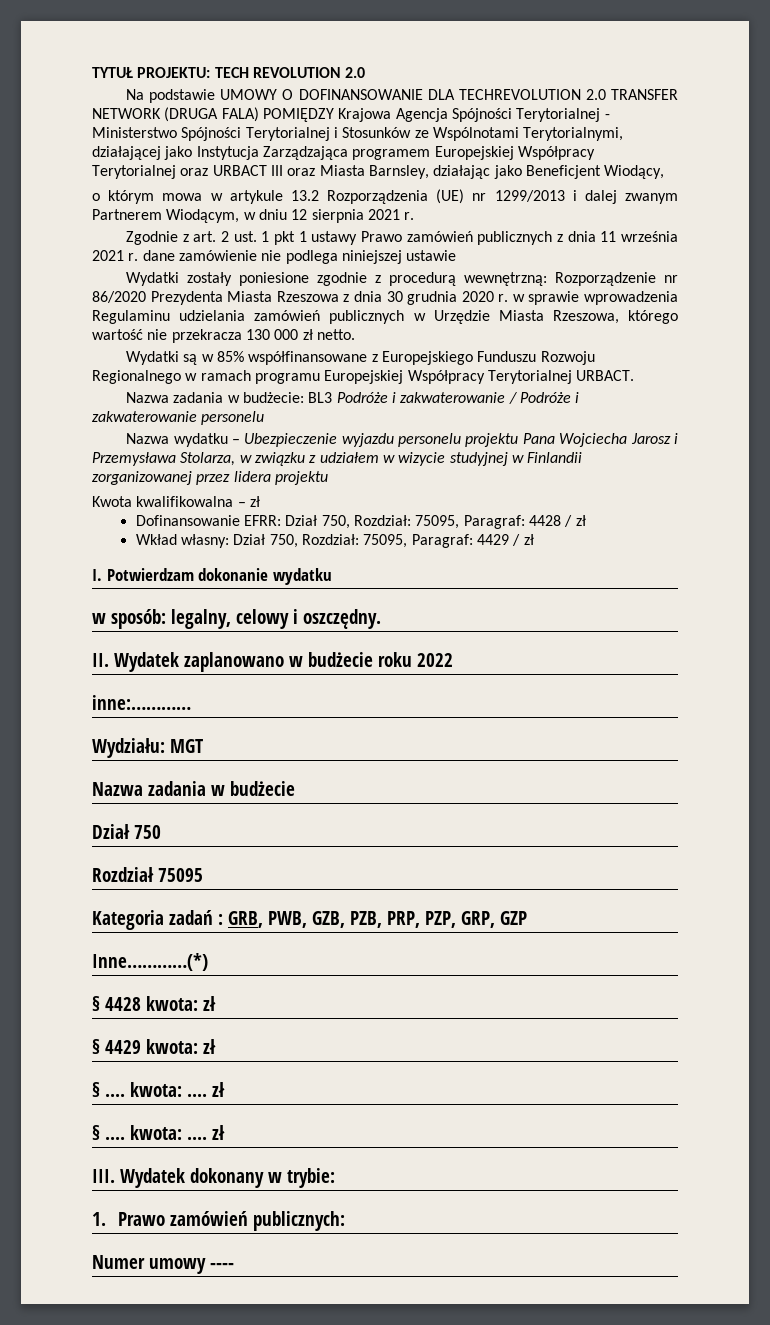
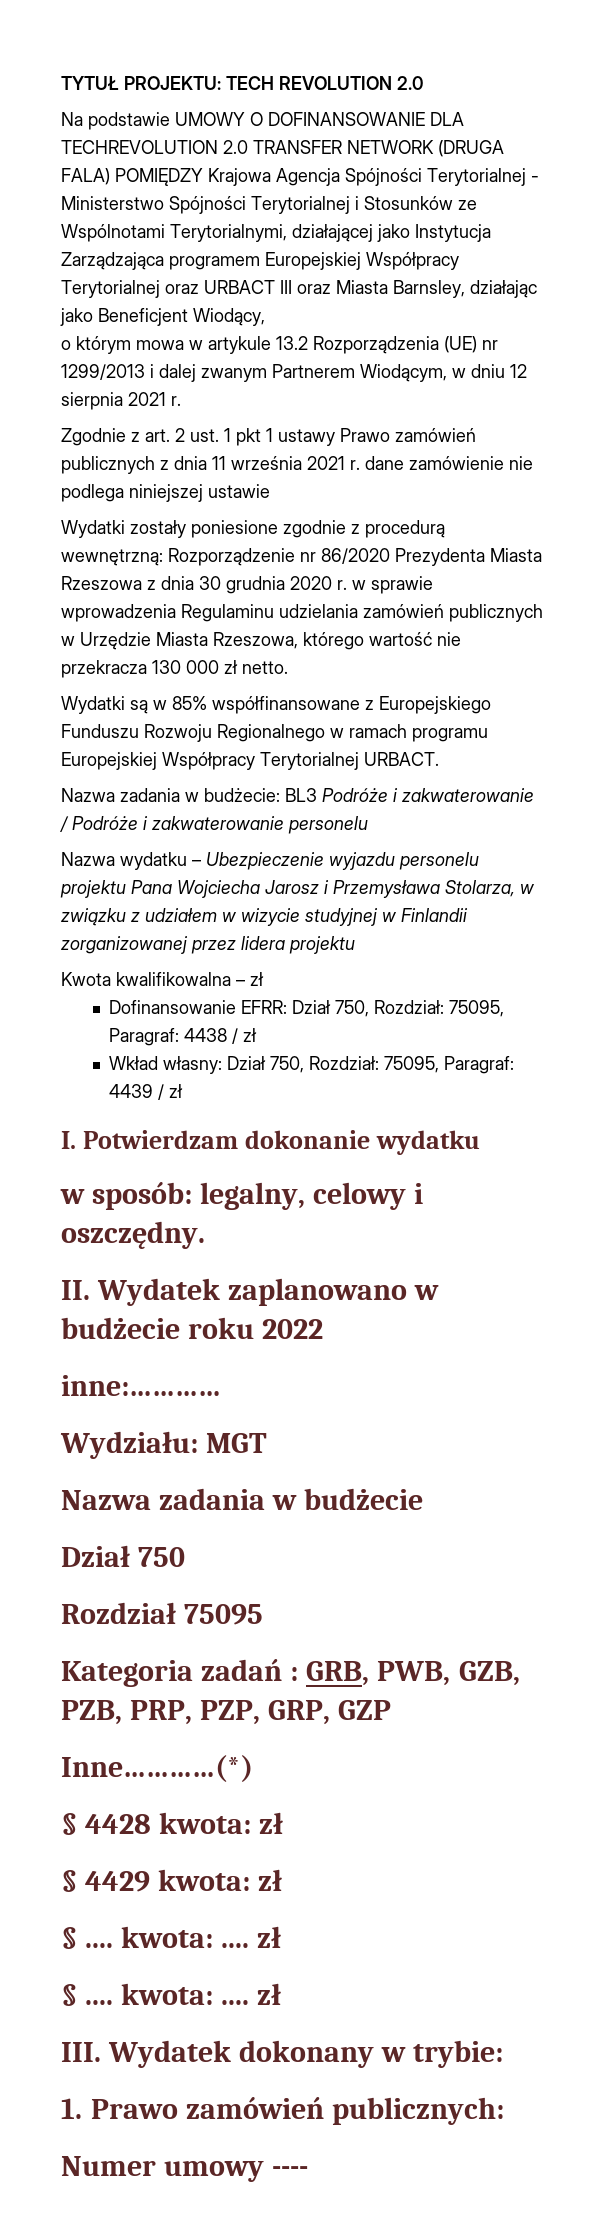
[528,515,561,526] 4428 -> [184,1028,228,1042] 4438
[476,534,509,545] 4429 -> [109,1084,154,1098] 4439

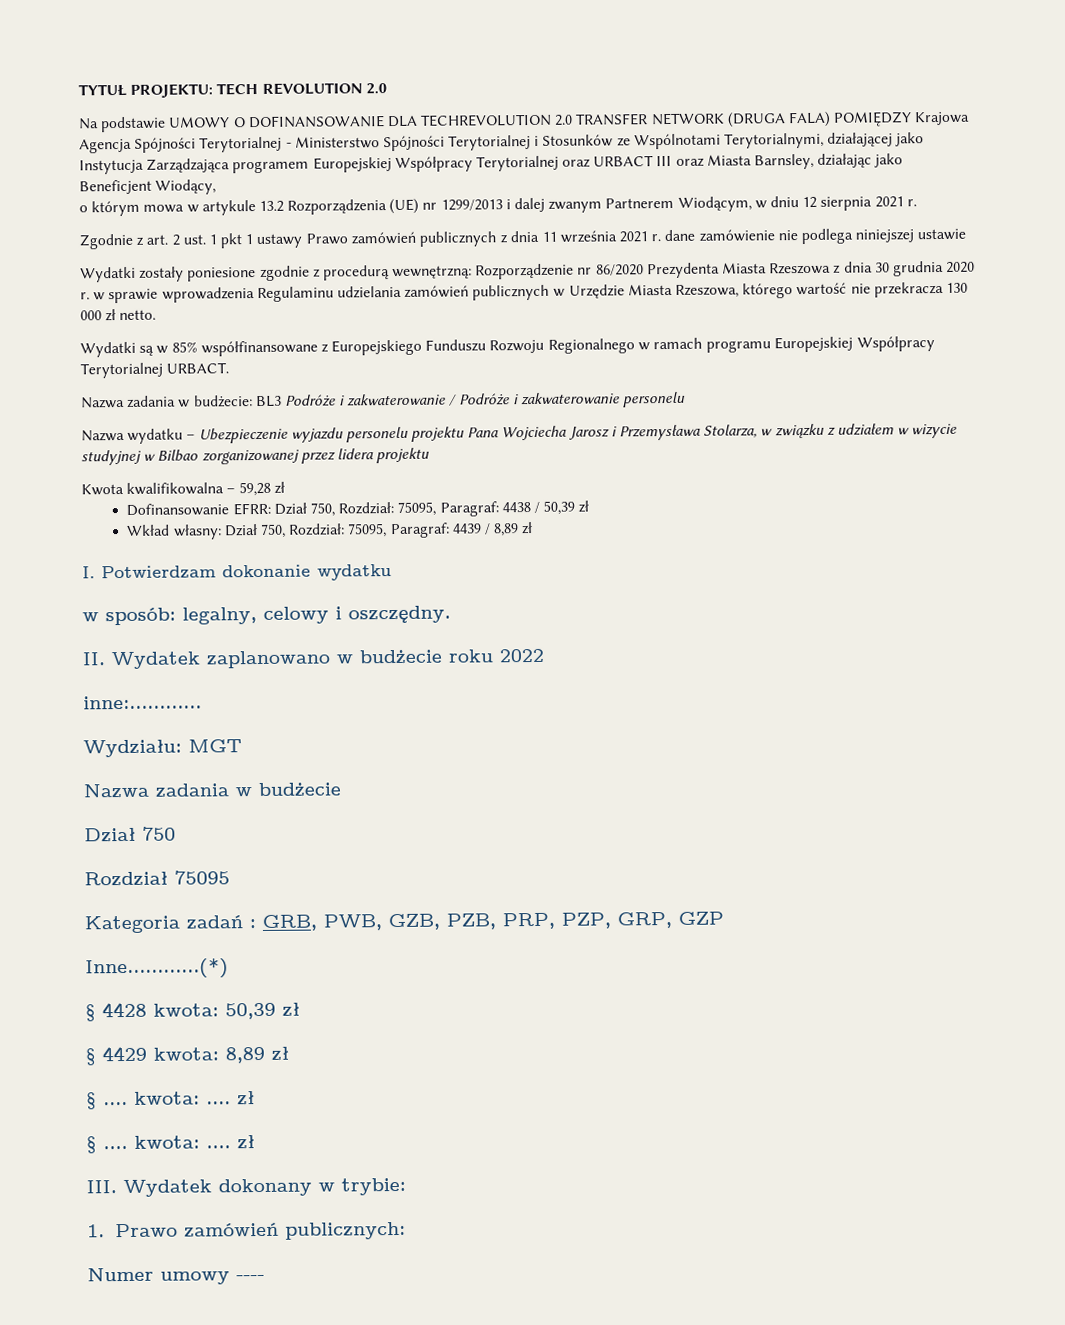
[401,908,468,922] Finlandii -> [157,449,199,462] Bilbao
(245, 983) none -> [238,481,271,497] 59,28
(239, 1036) none -> [543,500,576,515] 50,39
(165, 1092) none -> [493,523,520,537] 8,89
(252, 1823) none -> [225,1002,276,1020] 50,39
(251, 1880) none -> [225,1046,265,1064] 8,89

